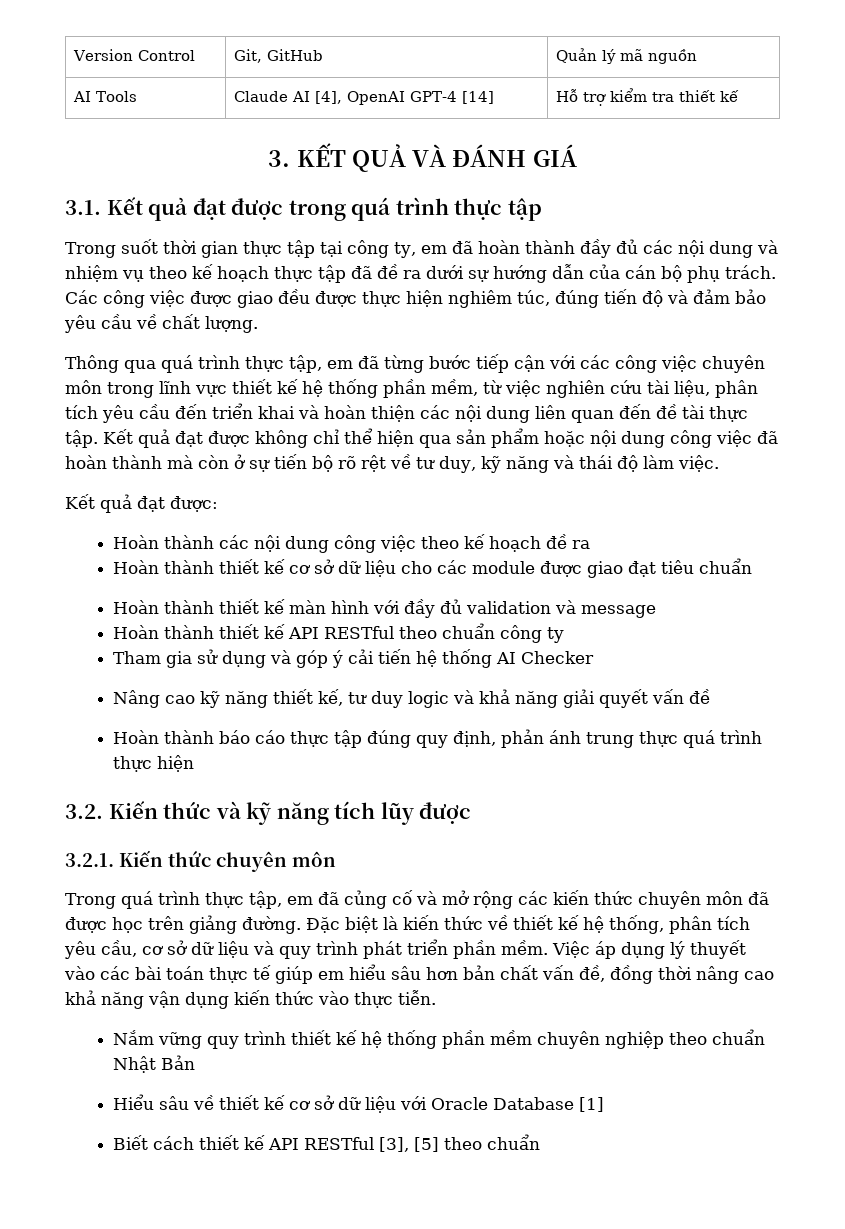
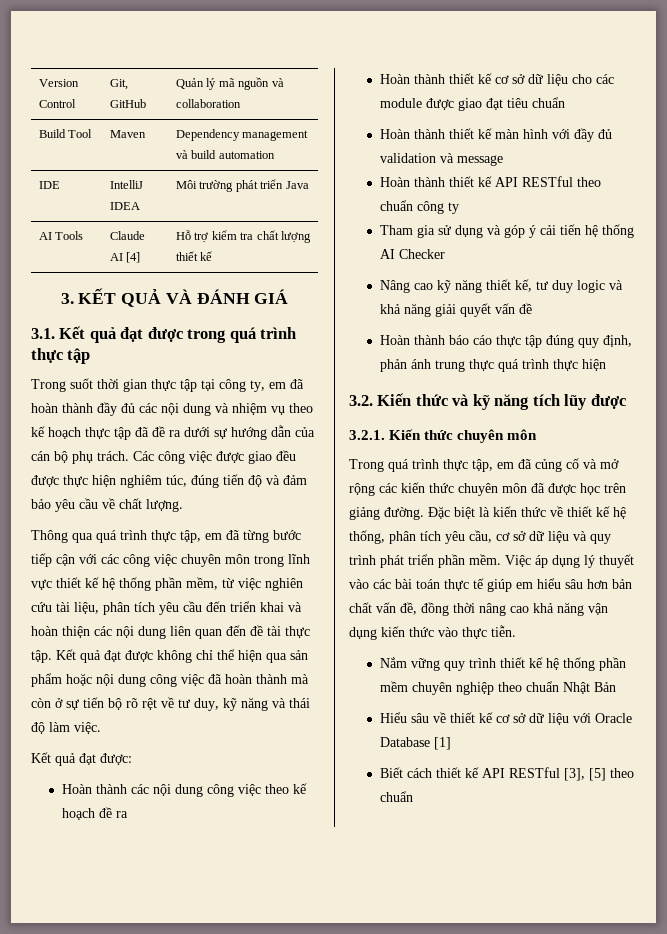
(697, 56) none -> [271,78,284,87] [176,99,242,108] [39,129,93,138] [110,130,147,138] [176,129,309,141] [176,150,275,159] [39,181,61,189] [110,180,144,189] [110,202,141,210] [176,179,309,192] và collaboration // Build Tool | Maven | Dependency management và build automation // IDE | IntelliJ IDEA | Môi trường phát triển Java
[314,91,494,105] [4], OpenAI GPT-4 [14] -> [126,252,141,263] [4]
(674, 97) none -> [256,230,311,243] chất lượng

